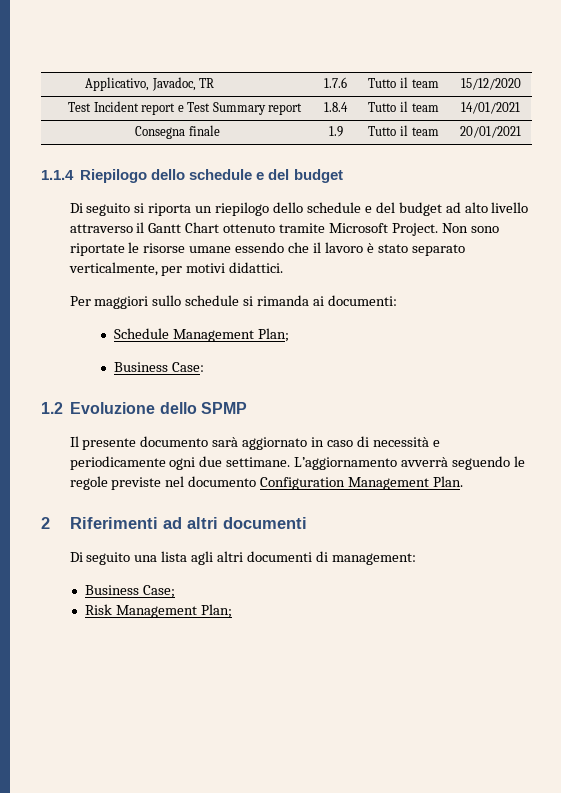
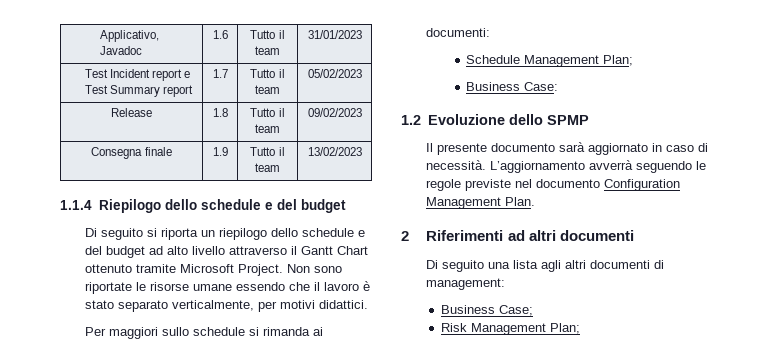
[151,77,215,91] [324,77,347,88] [368,77,439,88] [460,78,521,90] Javadoc, TR | 1.7.6 | Tutto il team | 15/12/2020 -> [99,46,142,55] [212,30,228,39] [250,30,285,39] [255,46,280,55] [307,30,362,39] Javadoc | 1.6 | Tutto il team | 31/01/2023
[324,102,348,112] [368,101,439,112] [461,102,520,114] 1.8.4 | Tutto il team | 14/01/2021 -> [212,69,228,78] [250,69,285,78] [255,85,280,94] [307,69,362,78] [111,108,152,117] [212,108,228,117] [250,108,285,117] [255,124,280,133] [307,108,362,117] 1.7 | Tutto il team | 05/02/2023 // Release | 1.8 | Tutto il team | 09/02/2023
[460,126,521,138] 20/01/2021 -> [307,147,362,156] 13/02/2023
[372,437,440,447] [69,456,291,470] necessità e periodicamente ogni due settimane. -> [426,160,487,170] necessità.

